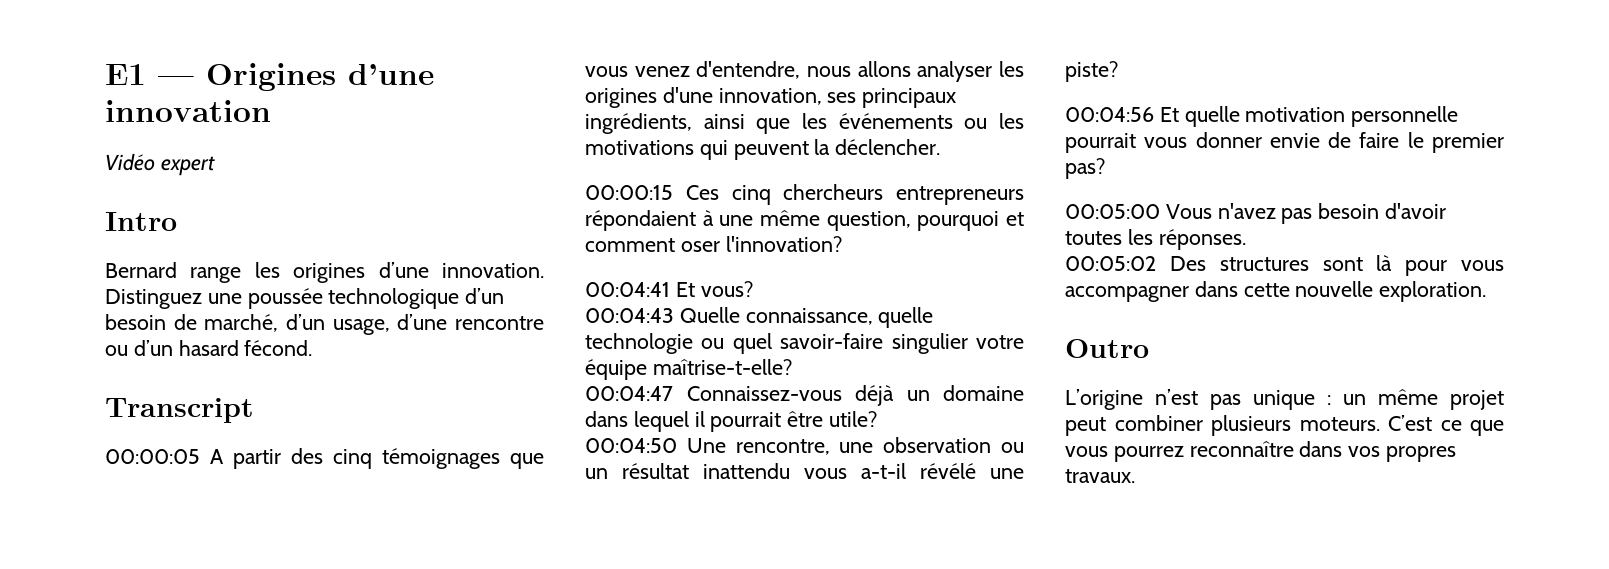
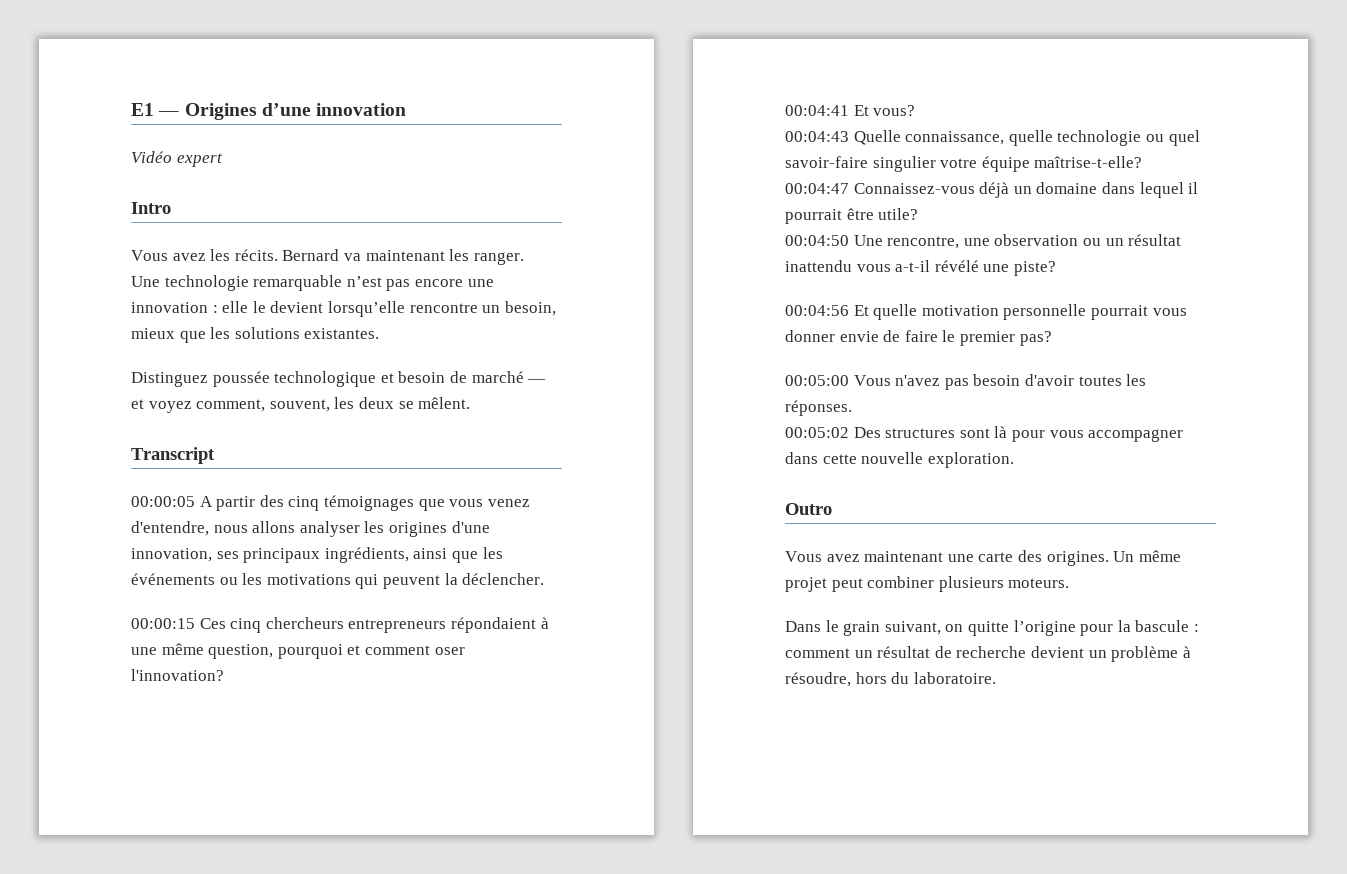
[105,262,544,283] [105,289,242,309] Bernard range les origines d’une innovation. Distinguez une -> [131,249,524,265] [131,275,494,291] [131,301,556,317] [131,327,380,343] [131,372,208,387] Vous avez les récits. Bernard va maintenant les ranger. // Une technologie remarquable n’est pas encore une innovation : elle le devient lorsqu’elle rencontre un besoin, mieux que les solutions existantes. // Distinguez
[465,288,505,304] d’un -> [380,373,394,383] et
[204,314,544,335] [105,340,313,356] marché, d’un usage, d’une rencontre ou d’un hasard fécond. -> [471,371,547,383] [131,397,471,413] marché — et voyez comment, souvent, les deux se mêlent.
[1065,389,1366,410] L’origine n’est pas unique : un -> [785,550,1135,566] Vous avez maintenant une carte des origines. Un
[1388,415,1504,436] [1065,441,1457,462] [1065,469,1135,483] C’est ce que vous pourrez reconnaître dans vos propres travaux. -> [785,620,1199,636] [785,646,1191,662] [785,672,996,687] // Dans le grain suivant, on quitte l’origine pour la bascule : comment un résultat de recherche devient un problème à résoudre, hors du laboratoire.

